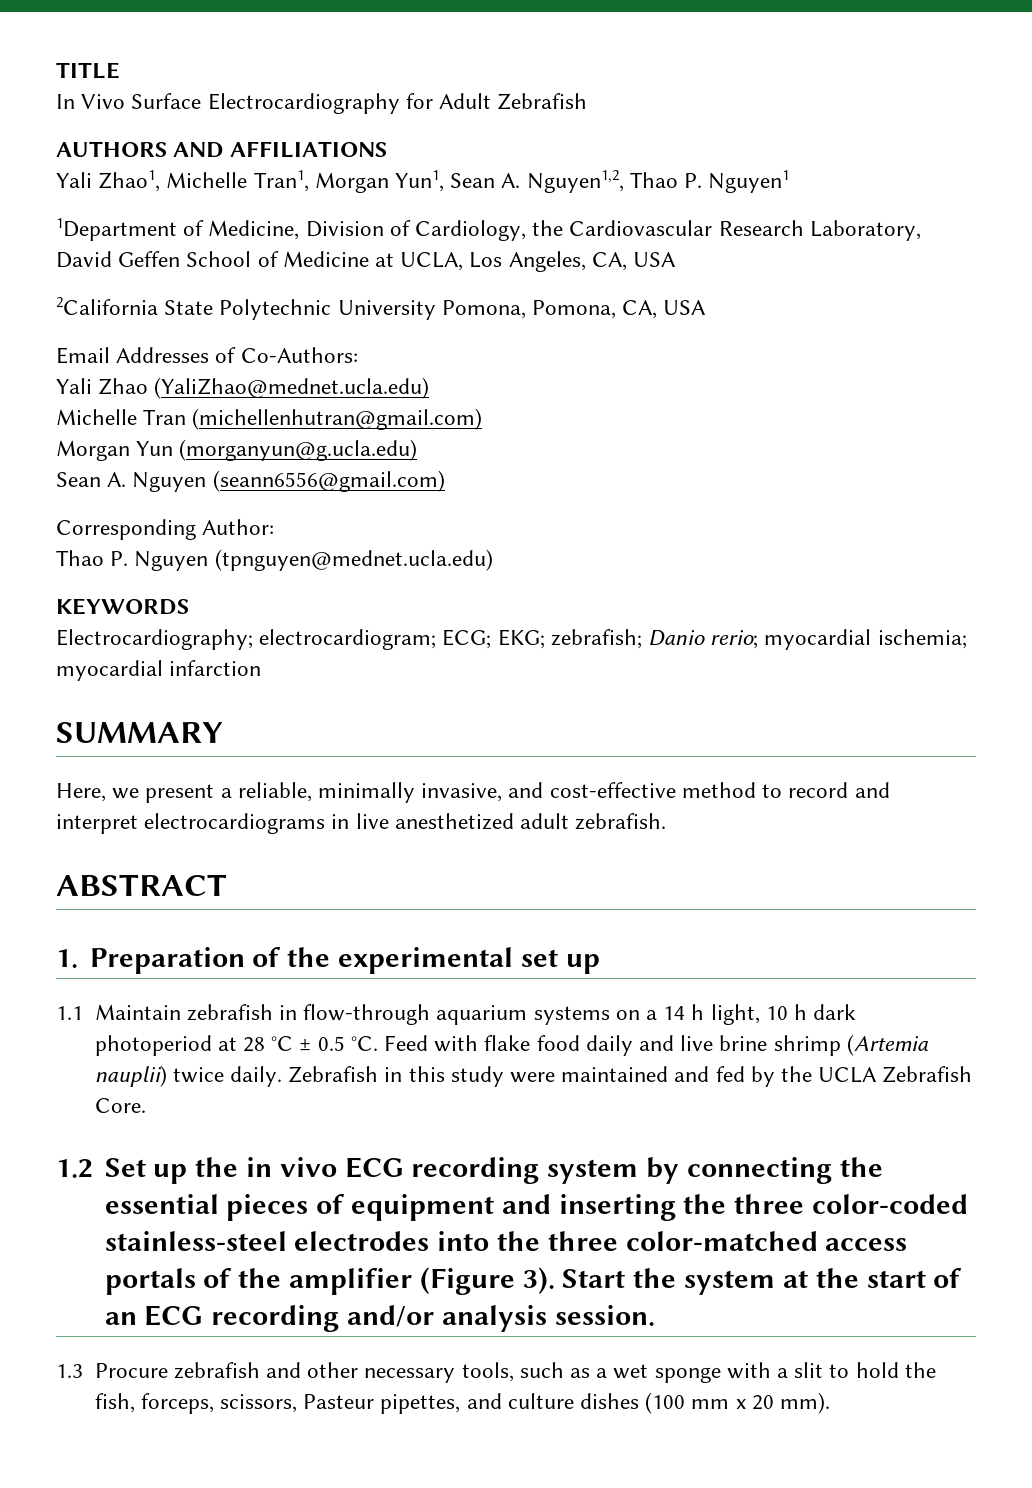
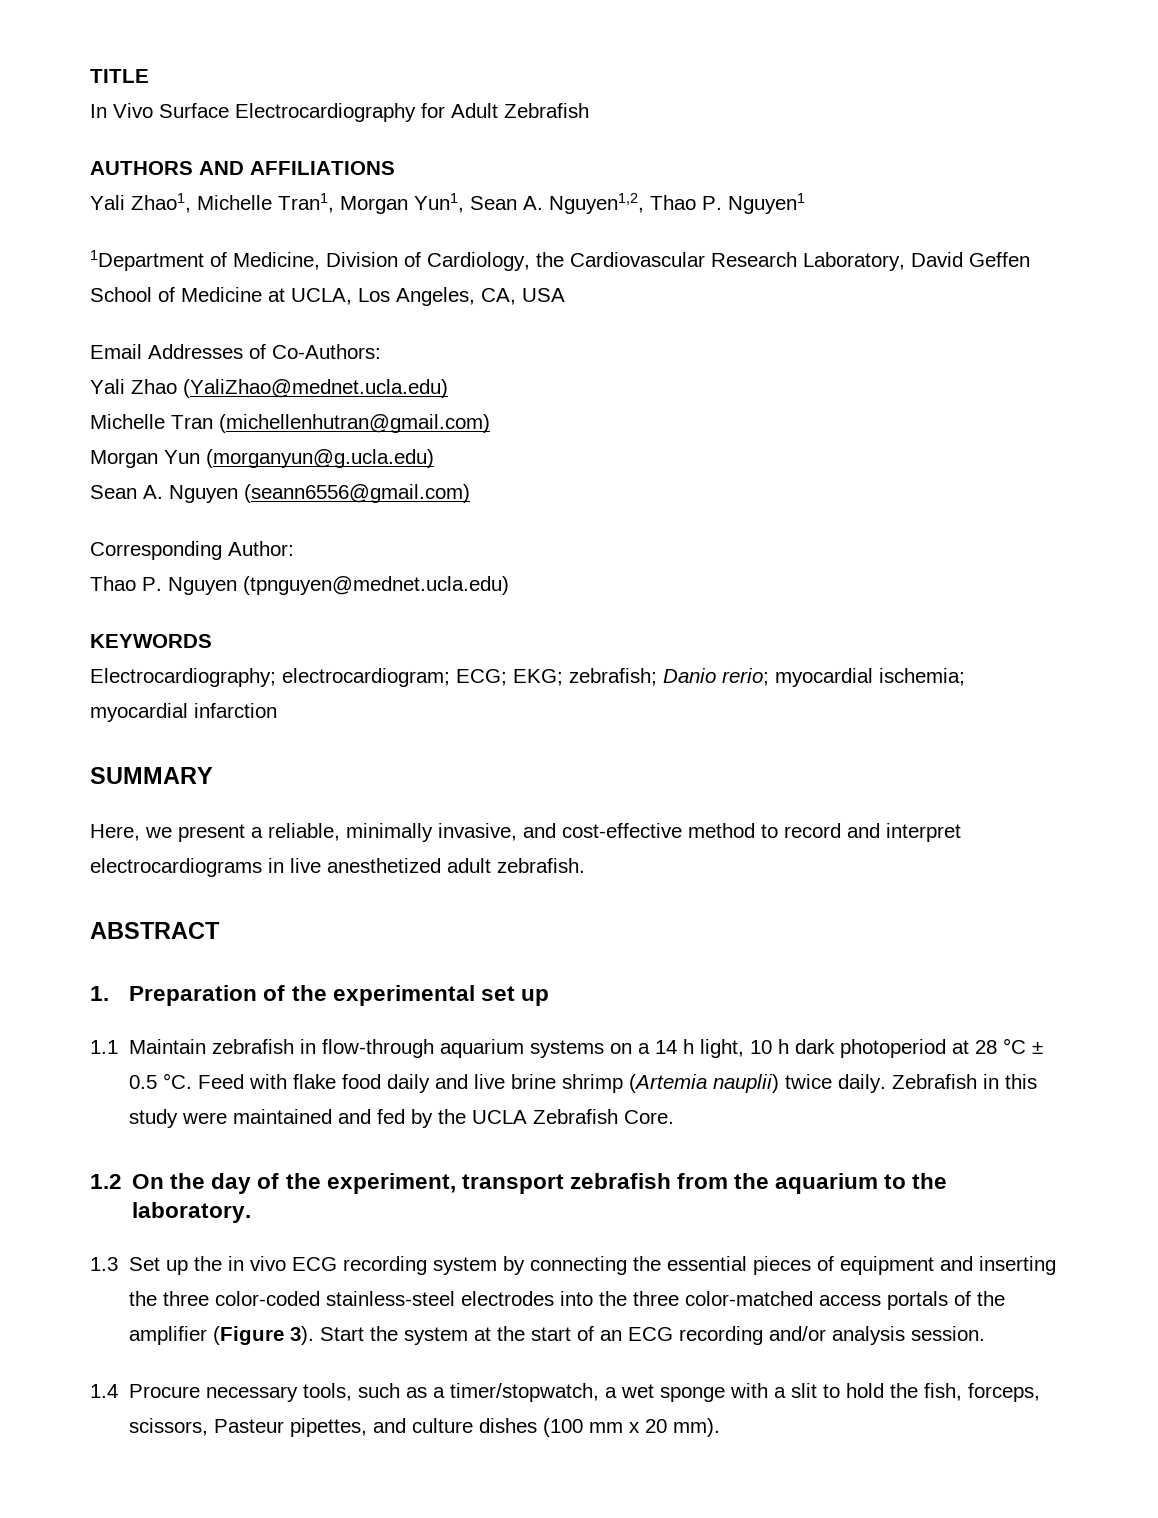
[56,297,707,320] // 2California State Polytechnic University Pomona, Pomona, CA, USA -> (565, 295) none
(93, 1168) none -> [132,1173,948,1194] [132,1202,252,1223] [90,1257,118,1271] On the day of the experiment, transport zebrafish from the aquarium to the laboratory. // 1.3
[56,1362,359,1379] 1.3 Procure zebrafish and other -> [90,1384,201,1398] 1.4 Procure
(608, 1373) none -> [450,1383,618,1402] timer/stopwatch, a

